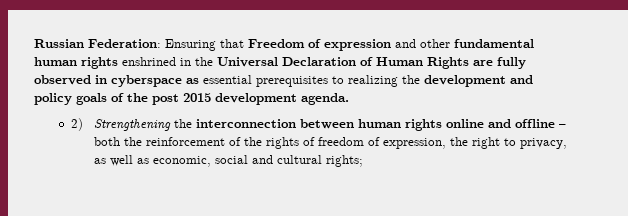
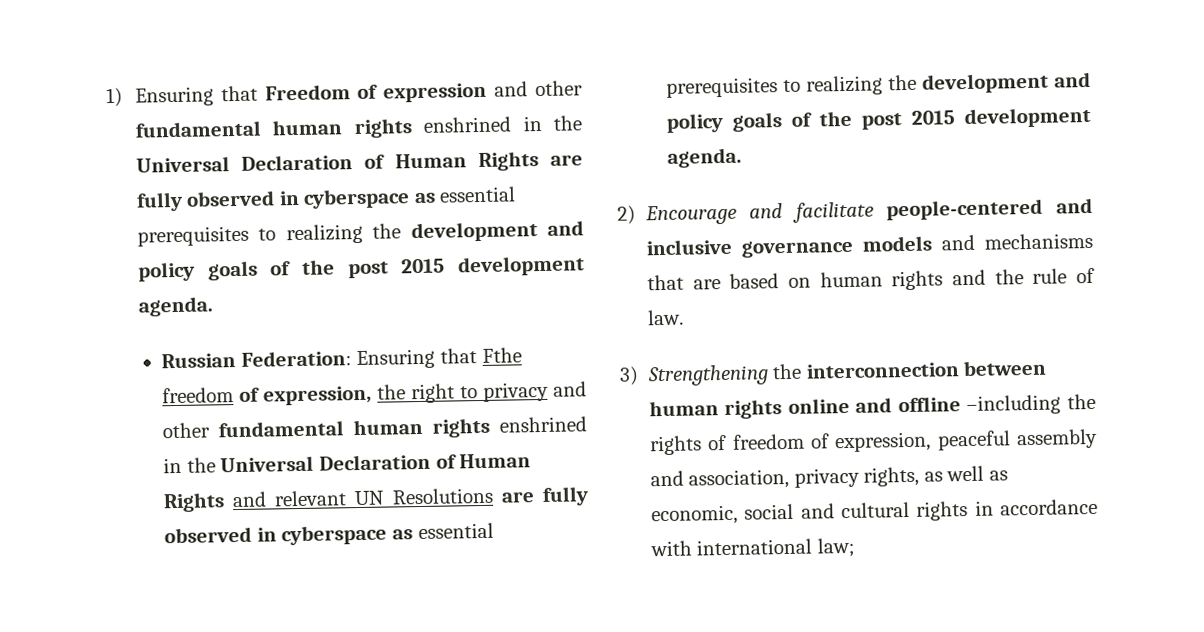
[34,39,161,48] Russian Federation: -> [106,87,123,108] 1)
[71,118,84,131] 2) -> [161,347,522,370] [162,381,587,406] [162,416,587,439] [163,453,532,474] [163,486,589,513] [164,522,494,546] [666,71,1091,98] [666,106,1091,133] [667,147,743,168] [617,197,1093,226] [645,232,1093,258] [646,267,1095,291] [646,309,684,326] [619,366,639,386] Russian Federation: Ensuring that Fthe freedom of expression, the right to privacy and other fundamental human rights enshrined in the Universal Declaration of Human Rights and relevant UN Resolutions are fully observed in cyberspace as essential prerequisites to realizing the development and policy goals of the post 2015 development agenda. // 2) Encourage and facilitate people-centered and inclusive governance models and mechanisms that are based on human rights and the rule of law. // 3)
[558,124,566,128] [93,137,241,146] – both the reinforcement of -> [966,394,1062,416] –including
[449,137,567,149] the right to privacy, -> [936,428,1098,451] [649,466,920,490] peaceful assembly and association, privacy rights,
[325,155,363,167] rights; -> [916,498,1098,521] [649,537,855,558] rights in accordance with international law;

